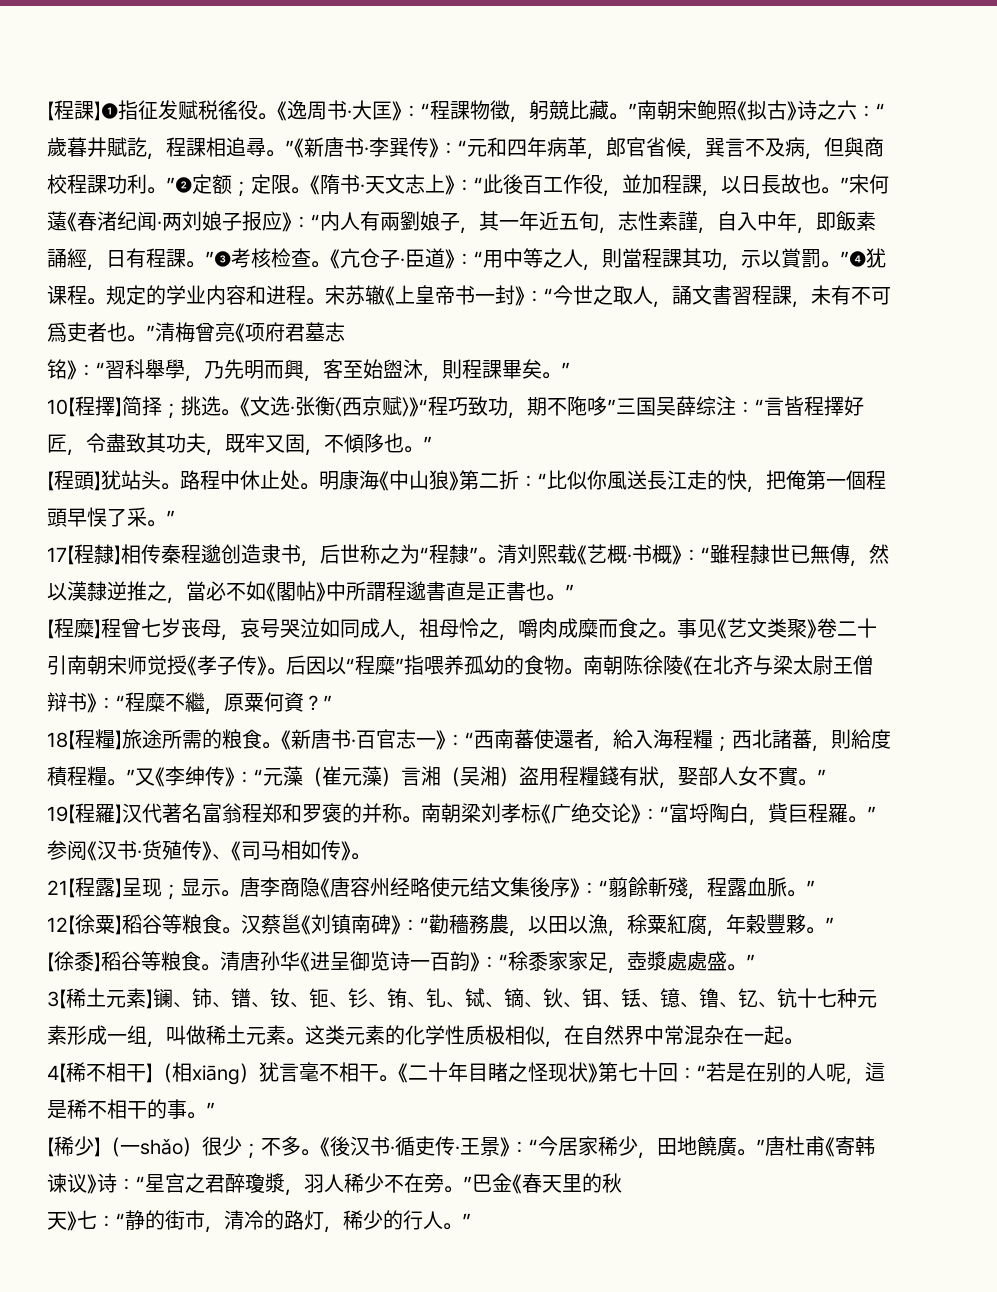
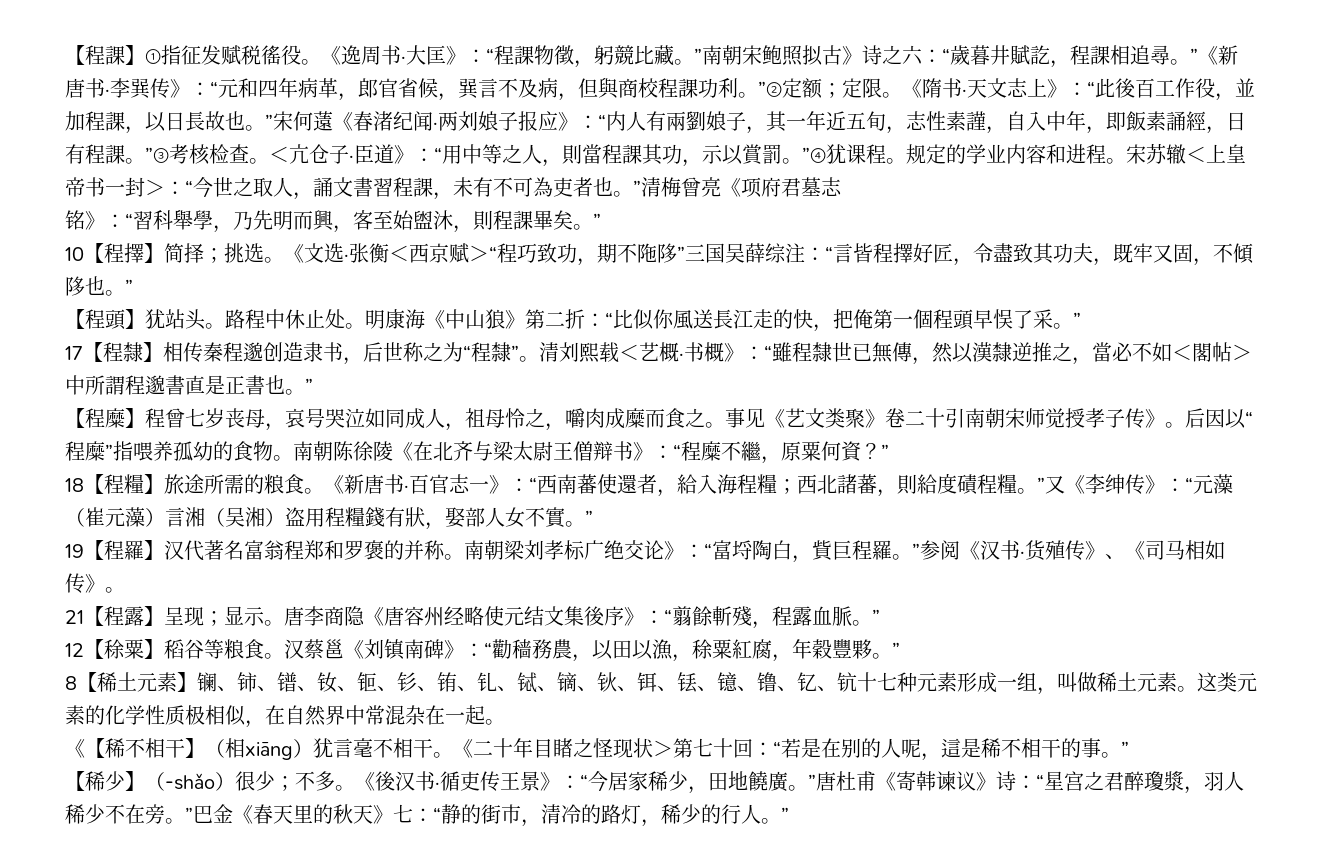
[101,103,118,119] ❶ -> [145,49,161,64] ①
[737,101,747,121] 《 -> (803, 55) none
[166,177,192,193] ”❷ -> [758,81,782,97] ”②
[205,251,231,267] ”❸ -> [145,147,169,163] ”③
[330,249,340,269] 《 -> [269,146,289,162] ＜
[840,251,866,267] ”❹ -> [802,147,826,163] ”④
[385,286,395,306] 《 -> [1186,146,1206,162] ＜
[515,286,525,306] 》 -> [145,179,165,195] ＞
[47,322,67,343] 爲 -> [533,177,553,197] 為
[335,396,419,417] 〈西京赋〉》 -> [389,243,489,263] ＜西京赋＞
[587,396,607,416] 哆 -> [657,243,677,263] 陊
[577,545,587,565] 《 -> [619,344,639,360] ＜
[266,581,326,602] 《閣帖》 -> [1172,342,1252,362] ＜閣帖＞
[187,656,197,676] 《 -> (1085, 418) none
[47,766,67,786] 積 -> [957,474,979,495] 磧
[541,804,551,824] 《 -> (585, 550) none
[75,914,95,934] 徐 -> [104,639,125,659] 稌
[449,914,469,934] 穡 -> [512,639,532,659] 穑
[47,951,755,974] [47,991,59,1007] 【徐黍】稻谷等粮食。清唐孙华《进呈御览诗一百韵》：“稌黍家家足，壺漿處處盛。” // 3 -> [65,676,77,690] 8
[47,1065,59,1080] 4 -> [65,739,85,758] 《
[588,1063,598,1083] 》 -> [653,740,673,756] ＞
[120,1139,183,1155] 一shǎo -> [165,773,215,790] -shǎo
[455,1146,460,1154] · -> (500, 781) none
(622, 1183) // -> (353, 814) none

